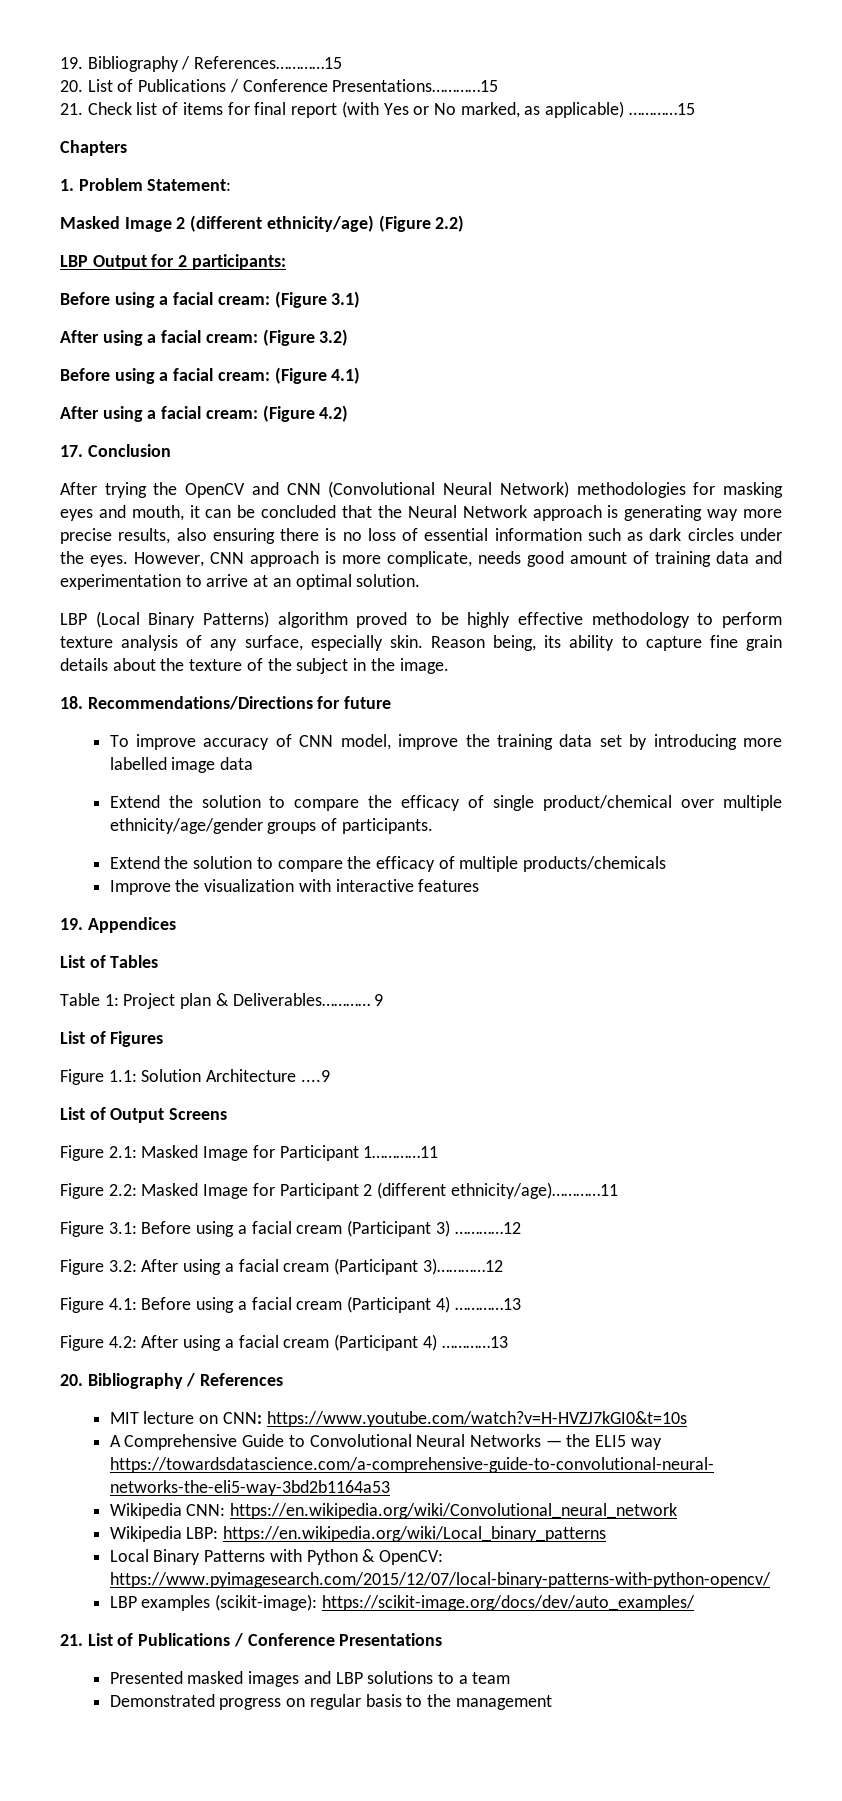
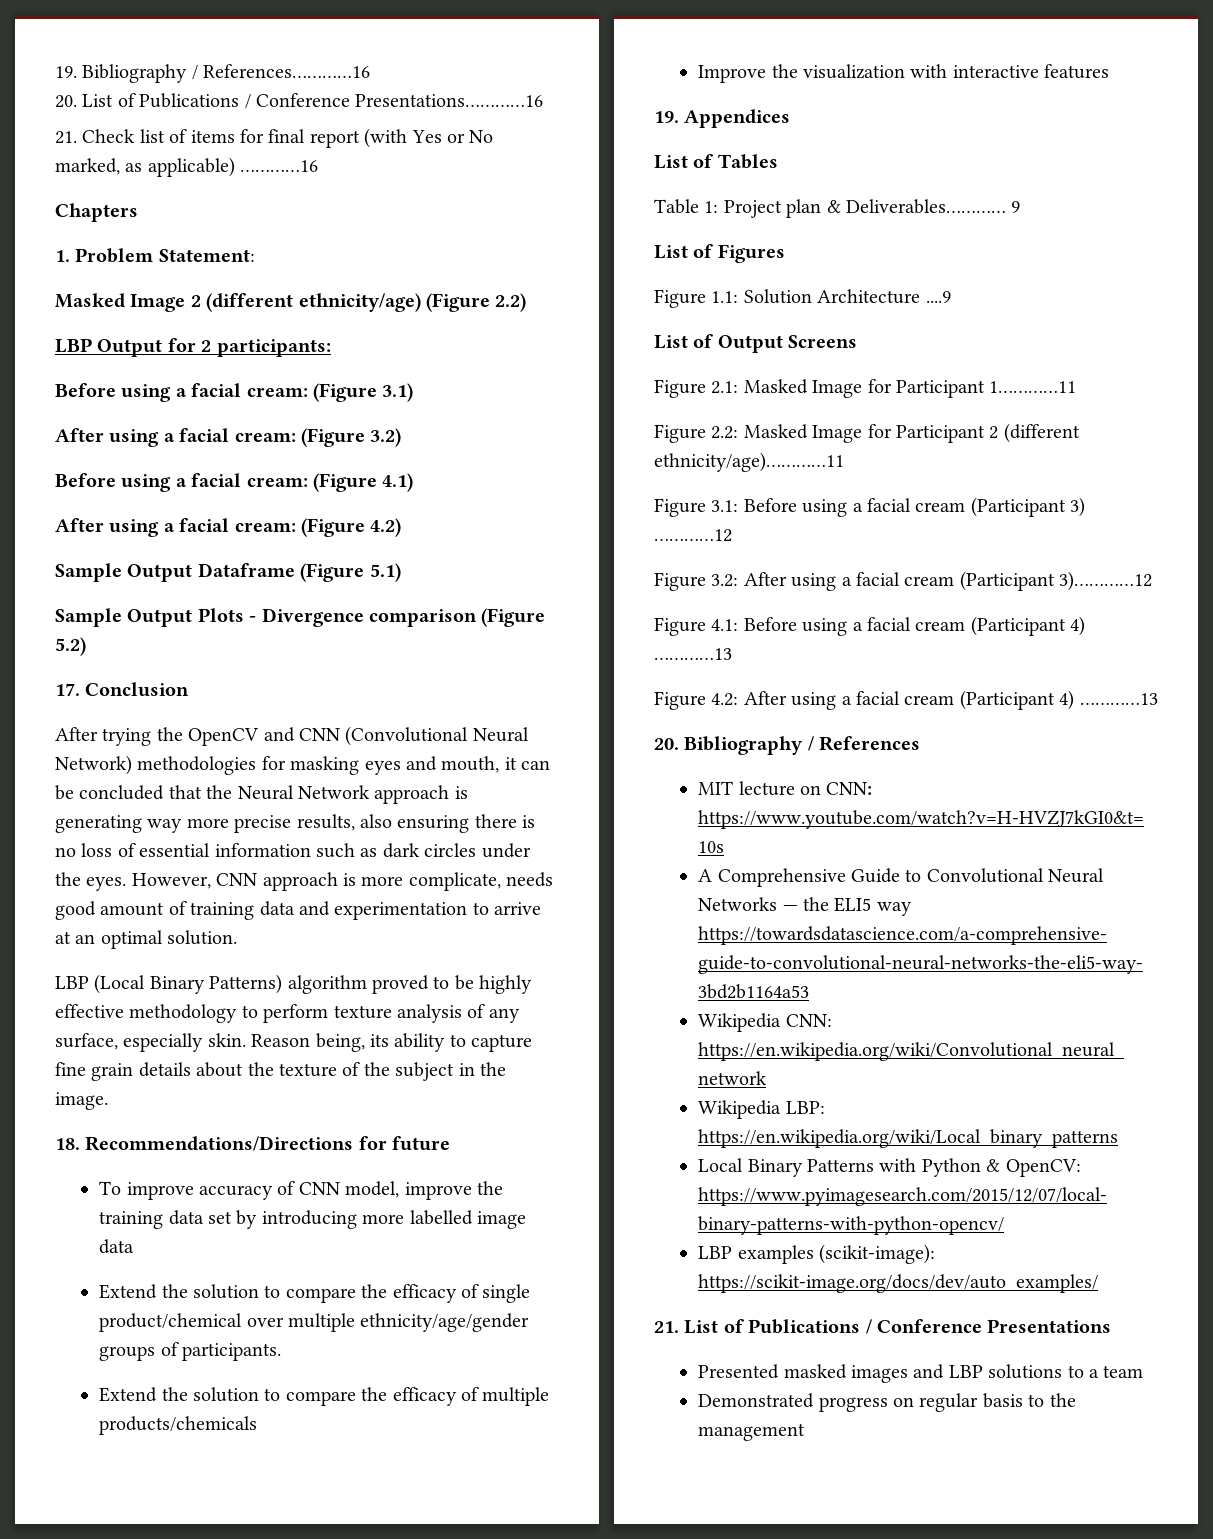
[194,56,343,69] References…………15 -> [203,64,371,78] References…………16
[332,79,499,92] Presentations…………15 -> [355,94,544,107] Presentations…………16
[628,103,695,115] …………15 -> [240,160,319,172] …………16
(349, 413) none -> [55,563,401,582] [55,608,546,627] [55,637,86,656] // Sample Output Dataframe (Figure 5.1) // Sample Output Plots - Divergence comparison (Figure 5.2)

